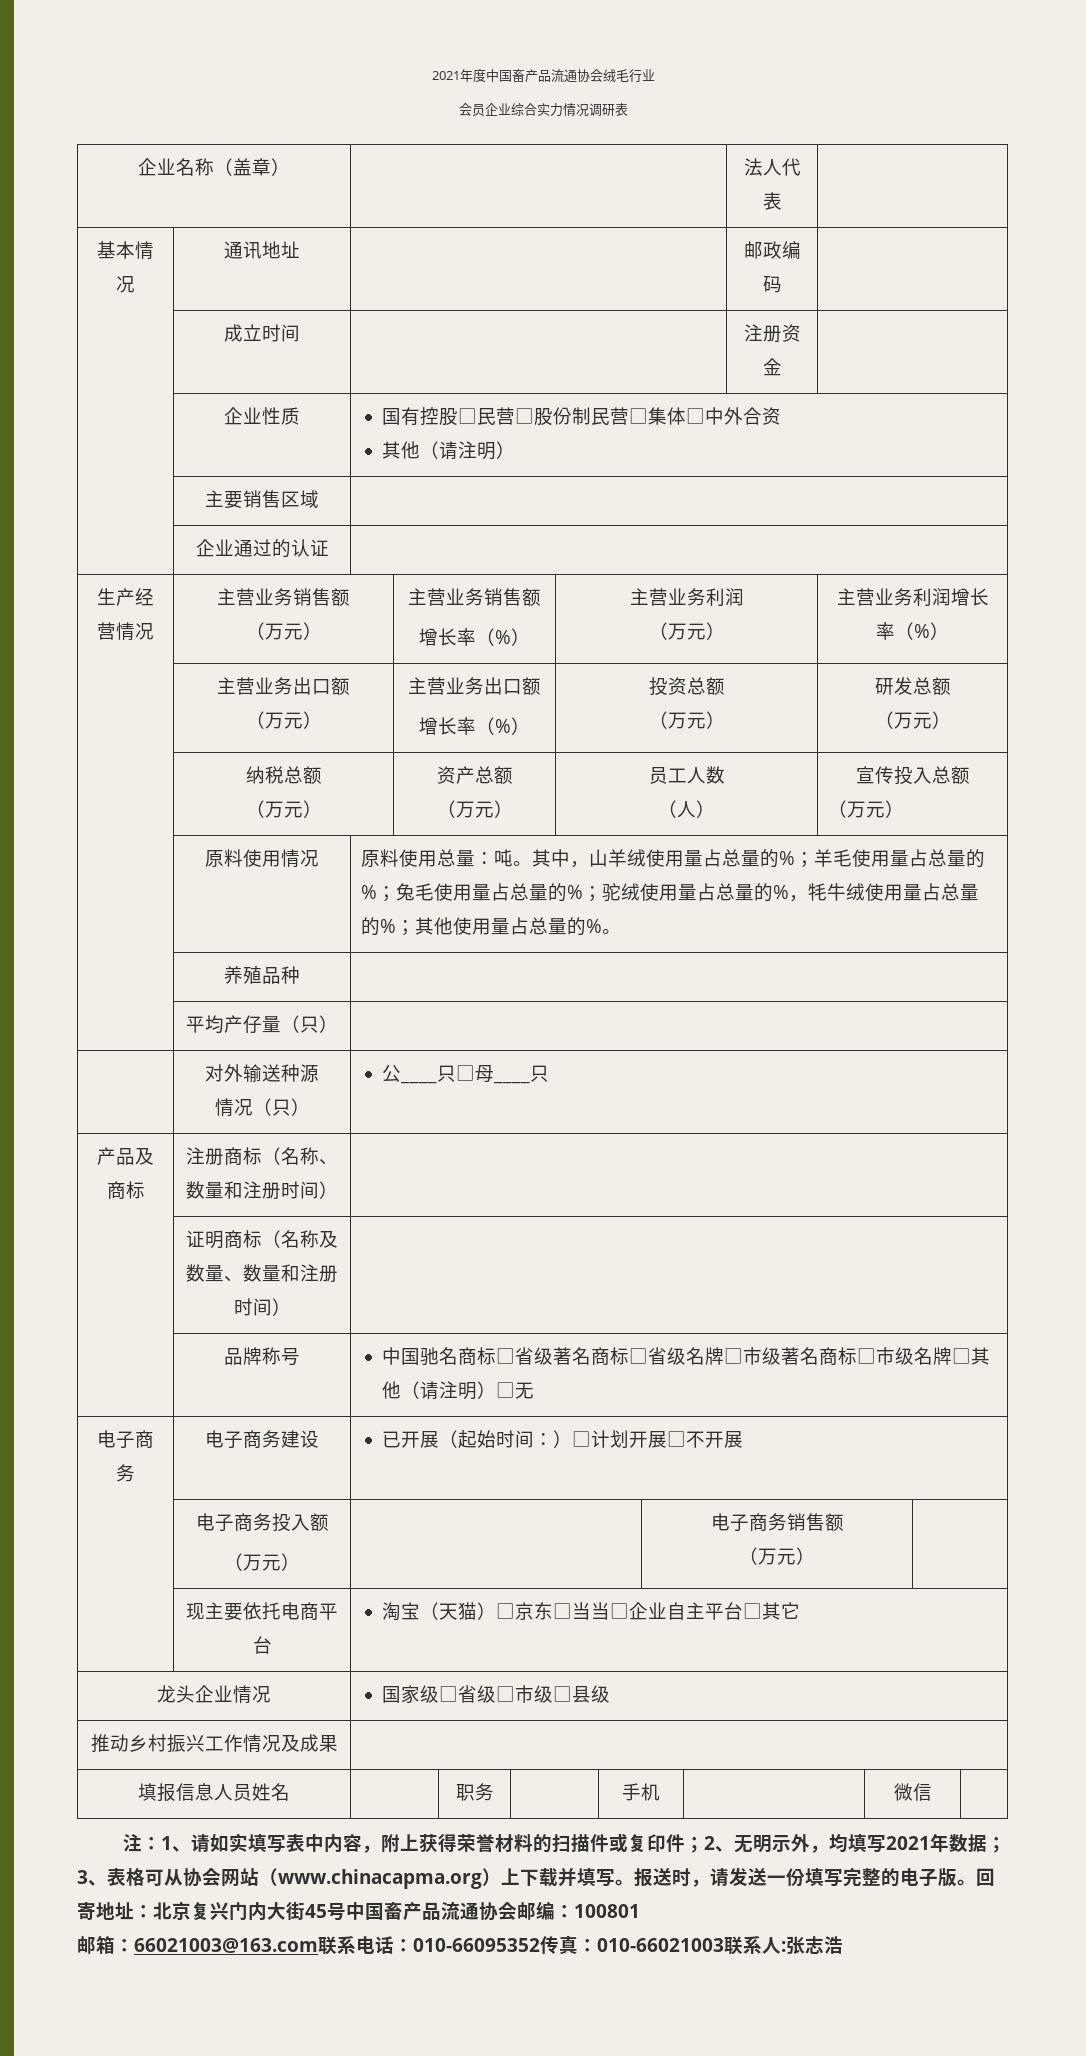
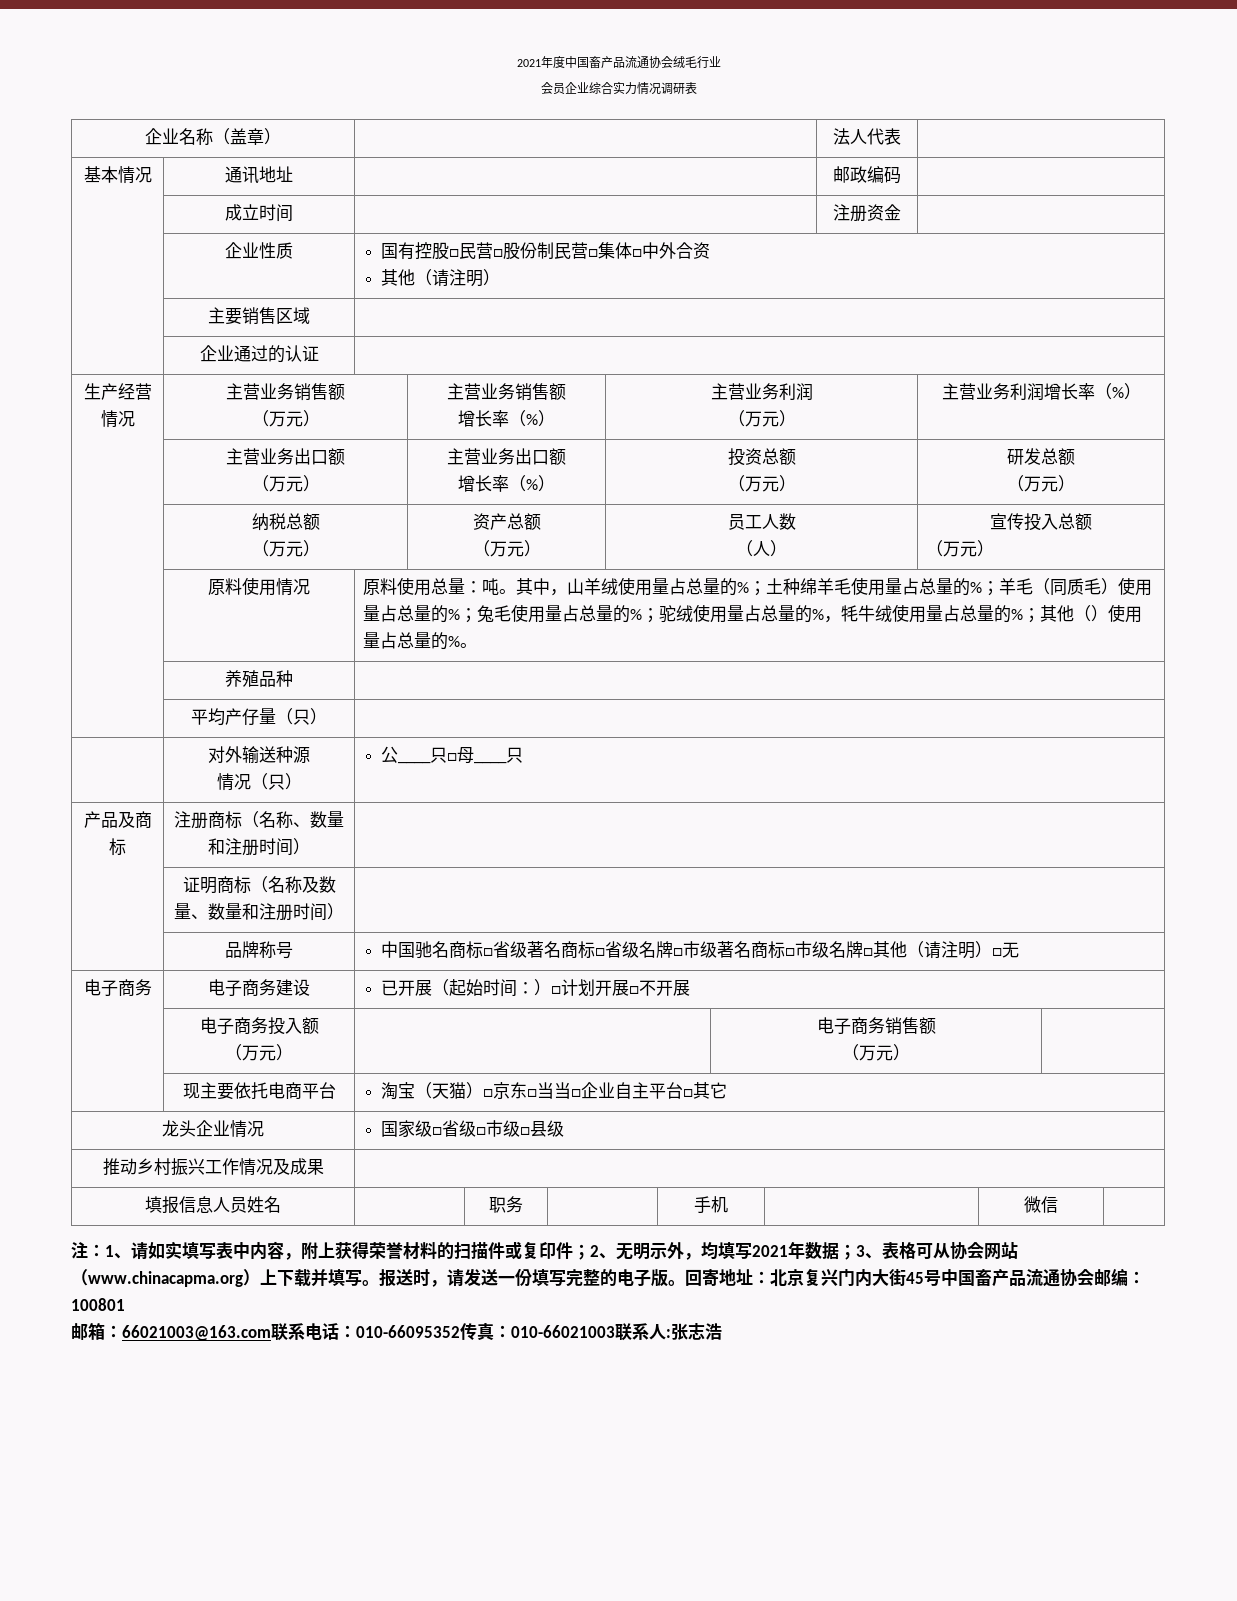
(815, 860) none -> [765,578,817,595] 土种绵
(397, 894) none -> [998,577,1152,596] [362,605,477,623] 羊毛（同质毛）使用量占总量的%；
(454, 926) none -> [1073,605,1108,622] （）

